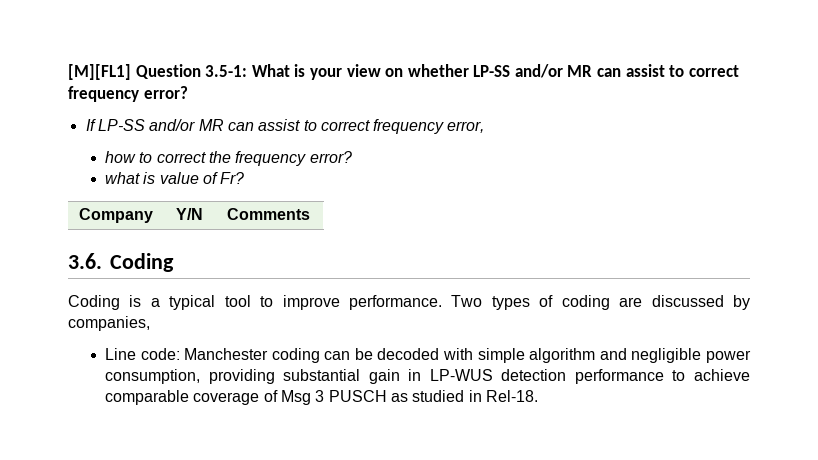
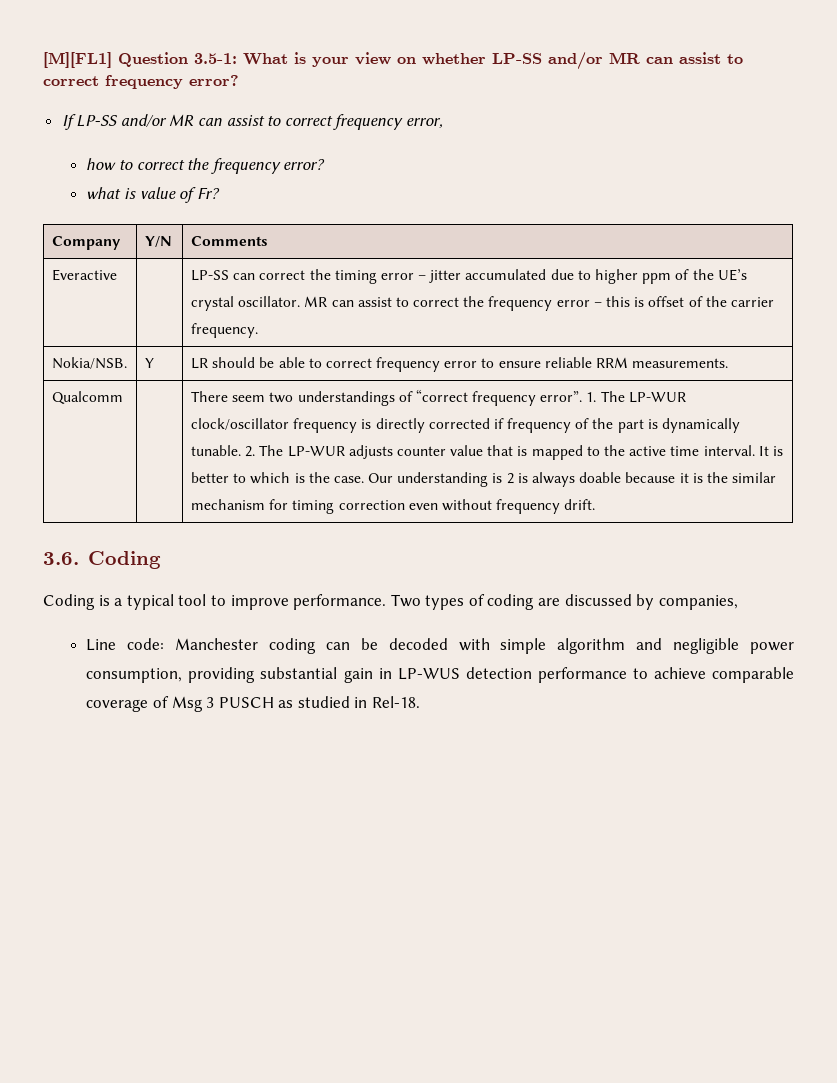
(311, 214) none -> [51,269,117,281] [190,269,747,284] [190,296,774,311] [190,323,258,338] [51,357,127,369] [144,358,154,368] [190,357,729,372] [51,391,123,405] [190,389,686,406] [190,418,741,433] [190,445,783,460] [190,472,777,487] [190,499,596,514] // Everactive | | LP-SS can correct the timing error – jitter accumulated due to higher ppm of the UE’s crystal oscillator. MR can assist to correct the frequency error – this is offset of the carrier frequency. // Nokia/NSB. | Y | LR should be able to correct frequency error to ensure reliable RRM measurements. // Qualcomm | | There seem two understandings of “correct frequency error”. 1. The LP-WUR clock/oscillator frequency is directly corrected if frequency of the part is dynamically tunable. 2. The LP-WUR adjusts counter value that is mapped to the active time interval. It is better to which is the case. Our understanding is 2 is always doable because it is the similar mechanism for timing correction even without frequency drift.

